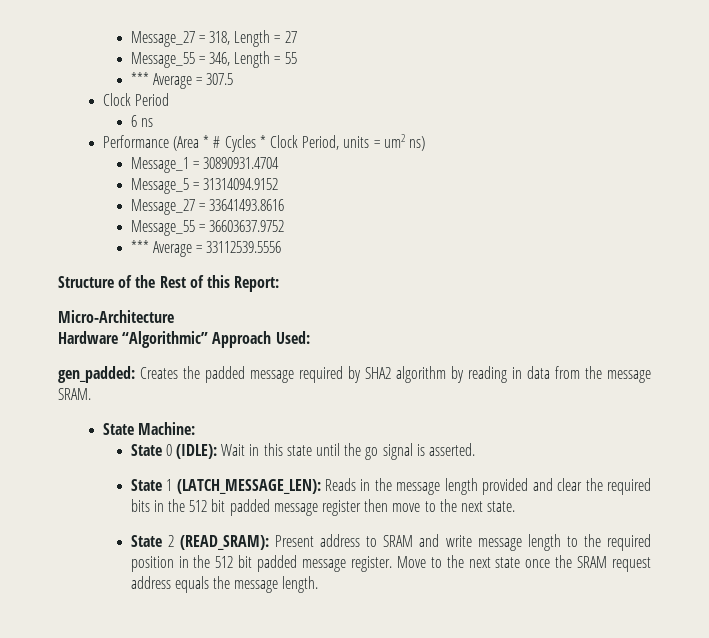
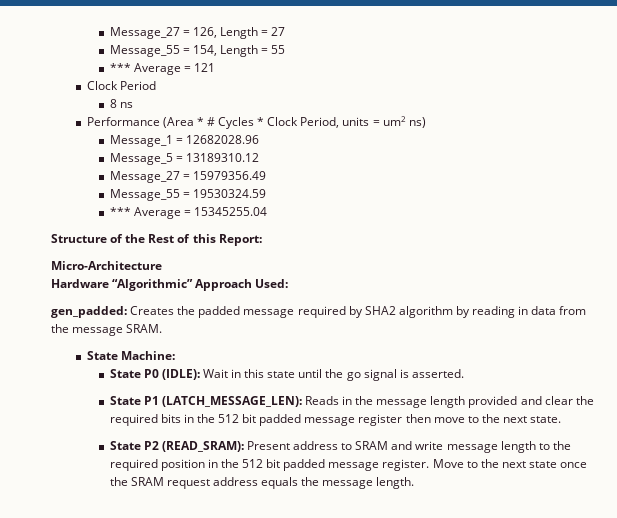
[130,31,231,47] Message_27 = 318, -> [109,27,217,39] Message_27 = 126,
[209,52,231,66] 346, -> [192,45,217,56] 154,
[206,73,234,85] 307.5 -> [193,63,215,72] 121
[130,115,137,127] 6 -> [109,99,117,108] 8
[203,157,280,169] 30890931.4704 -> [185,135,259,144] 12682028.96
[203,178,279,190] [130,199,285,215] [130,220,285,236] [130,240,282,257] 31314094.9152 // Message_27 = 33641493.8616 // Message_55 = 36603637.9752 // *** Average = 33112539.5556 -> [185,153,259,162] [109,171,266,183] [109,189,266,201] [109,207,267,219] 13189310.12 // Message_27 = 15979356.49 // Message_55 = 19530324.59 // *** Average = 15345255.04
[165,444,172,456] 0 -> [143,369,159,378] P0
[166,479,173,491] 1 -> [143,396,159,405] P1
[167,535,174,547] 2 -> [143,441,159,450] P2

